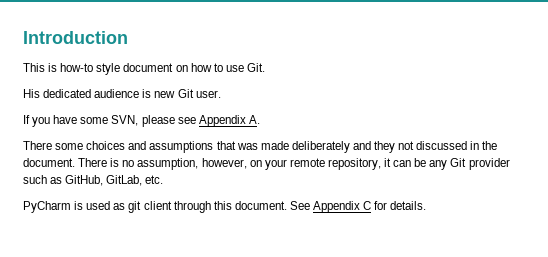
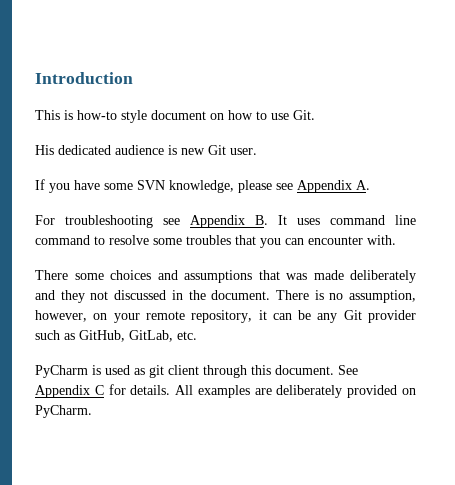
[111,115,139,126] SVN, -> [137,180,234,193] SVN knowledge,
(260, 119) none -> [35,215,416,228] [35,235,396,248] // For troubleshooting see Appendix B. It uses command line command to resolve some troubles that you can encounter with.
(427, 205) none -> [175,385,416,398] [35,405,92,418] All examples are deliberately provided on PyCharm.

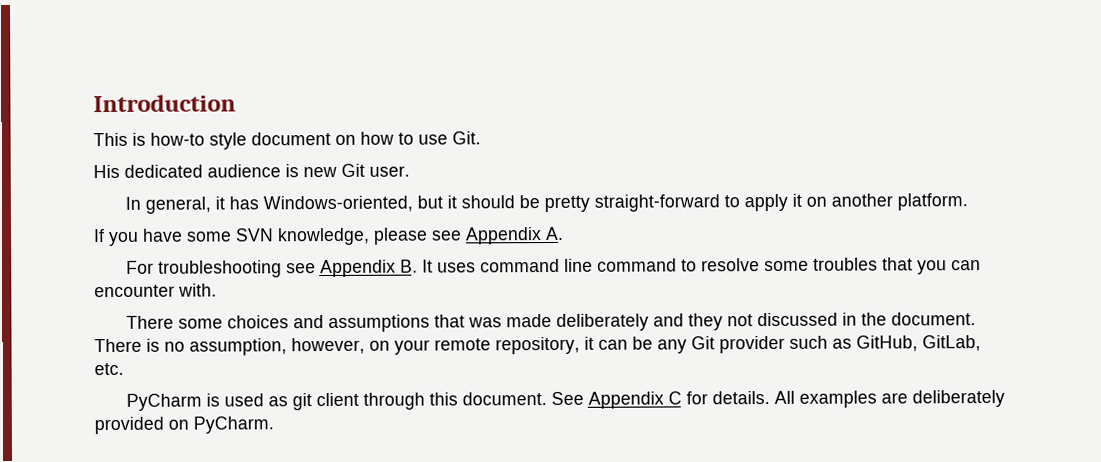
(257, 151) none -> [124,193,968,214] // In general, it has Windows-oriented, but it should be pretty straight-forward to apply it on another platform.

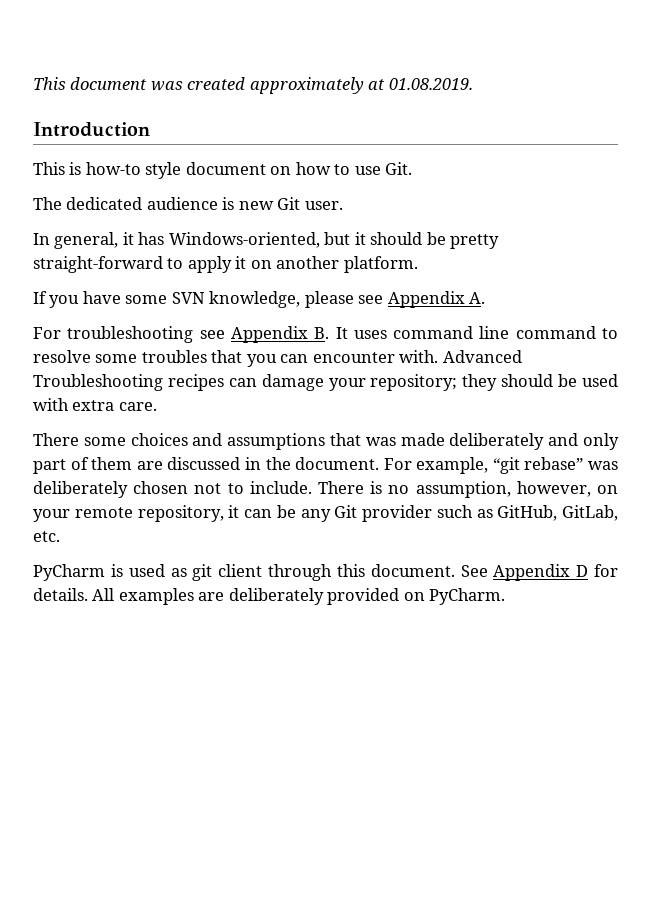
(93, 103) none -> [33,77,473,94] This document was created approximately at 01.08.2019. //
[93,164,120,179] His -> [33,197,62,210] The
(217, 290) none -> [442,350,522,363] [33,374,619,391] [33,398,157,411] Advanced Troubleshooting recipes can damage your repository; they should be used with extra care.
[687,312,976,331] they not discussed in the document. -> [583,433,619,450] [33,457,618,474] [33,481,312,498] only part of them are discussed in the document. For example, “git rebase” was deliberately chosen not to include.
[667,391,682,405] C -> [576,565,589,577] D

